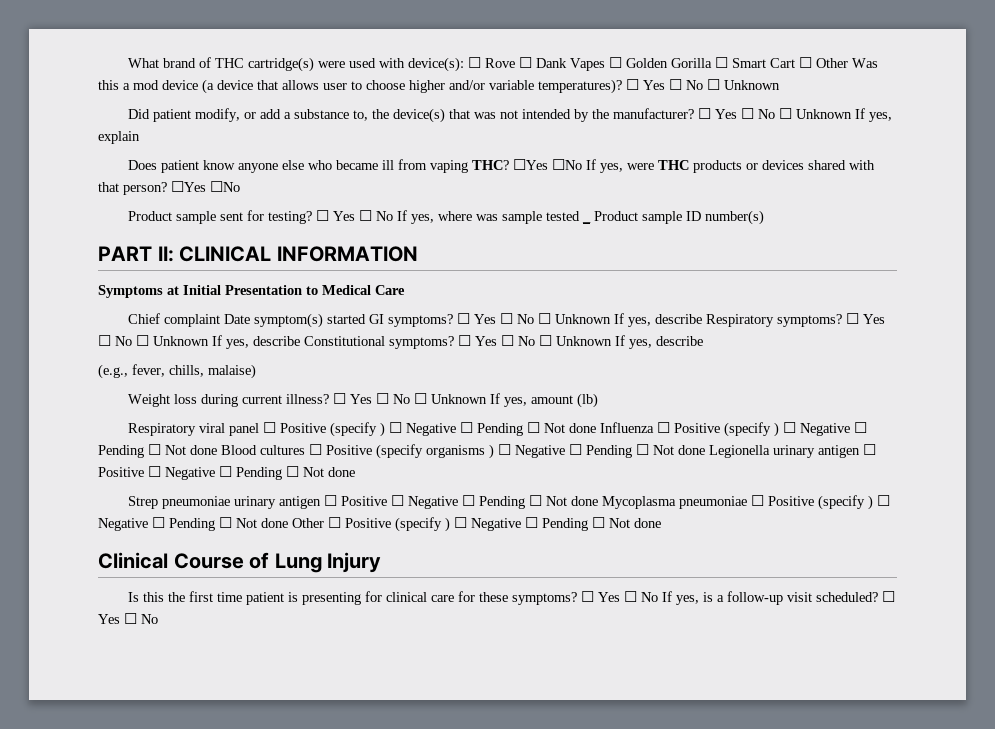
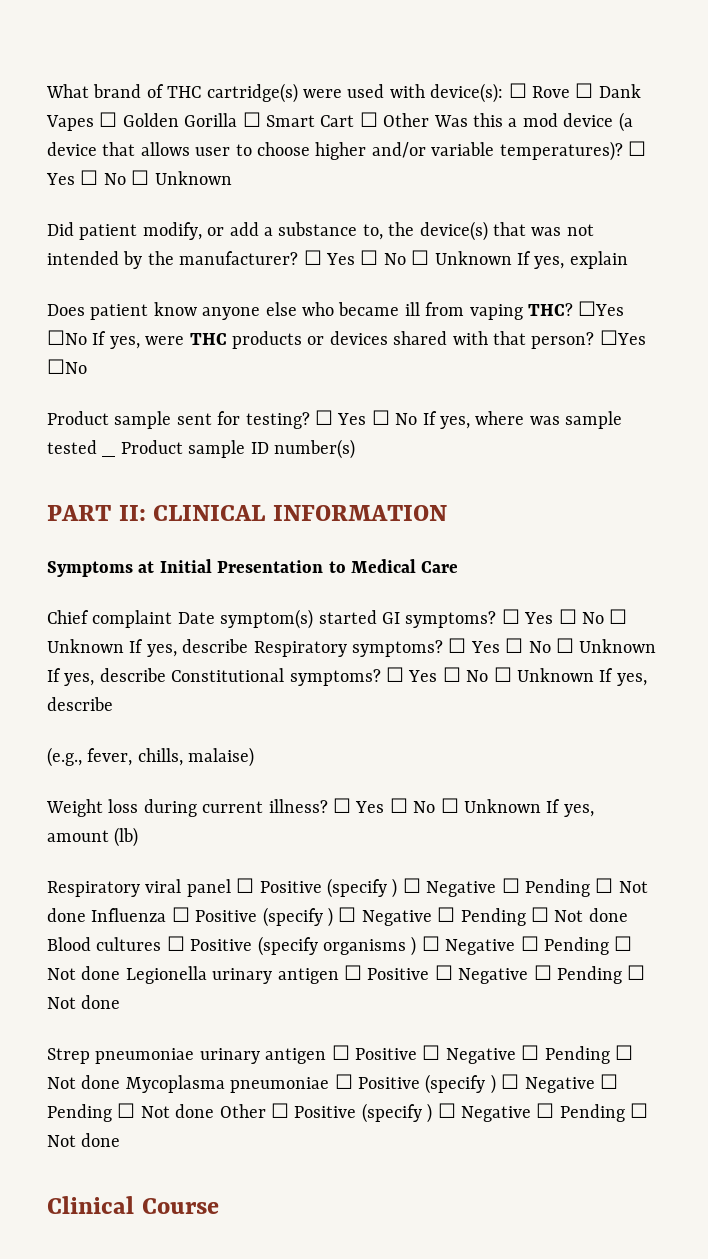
[249,552,382,573] [128,591,896,605] [98,613,158,624] of Lung Injury // Is this the first time patient is presenting for clinical care for these symptoms? ☐ Yes ☐ No If yes, is a follow-up visit scheduled? ☐ Yes ☐ No -> (219, 1206) none

